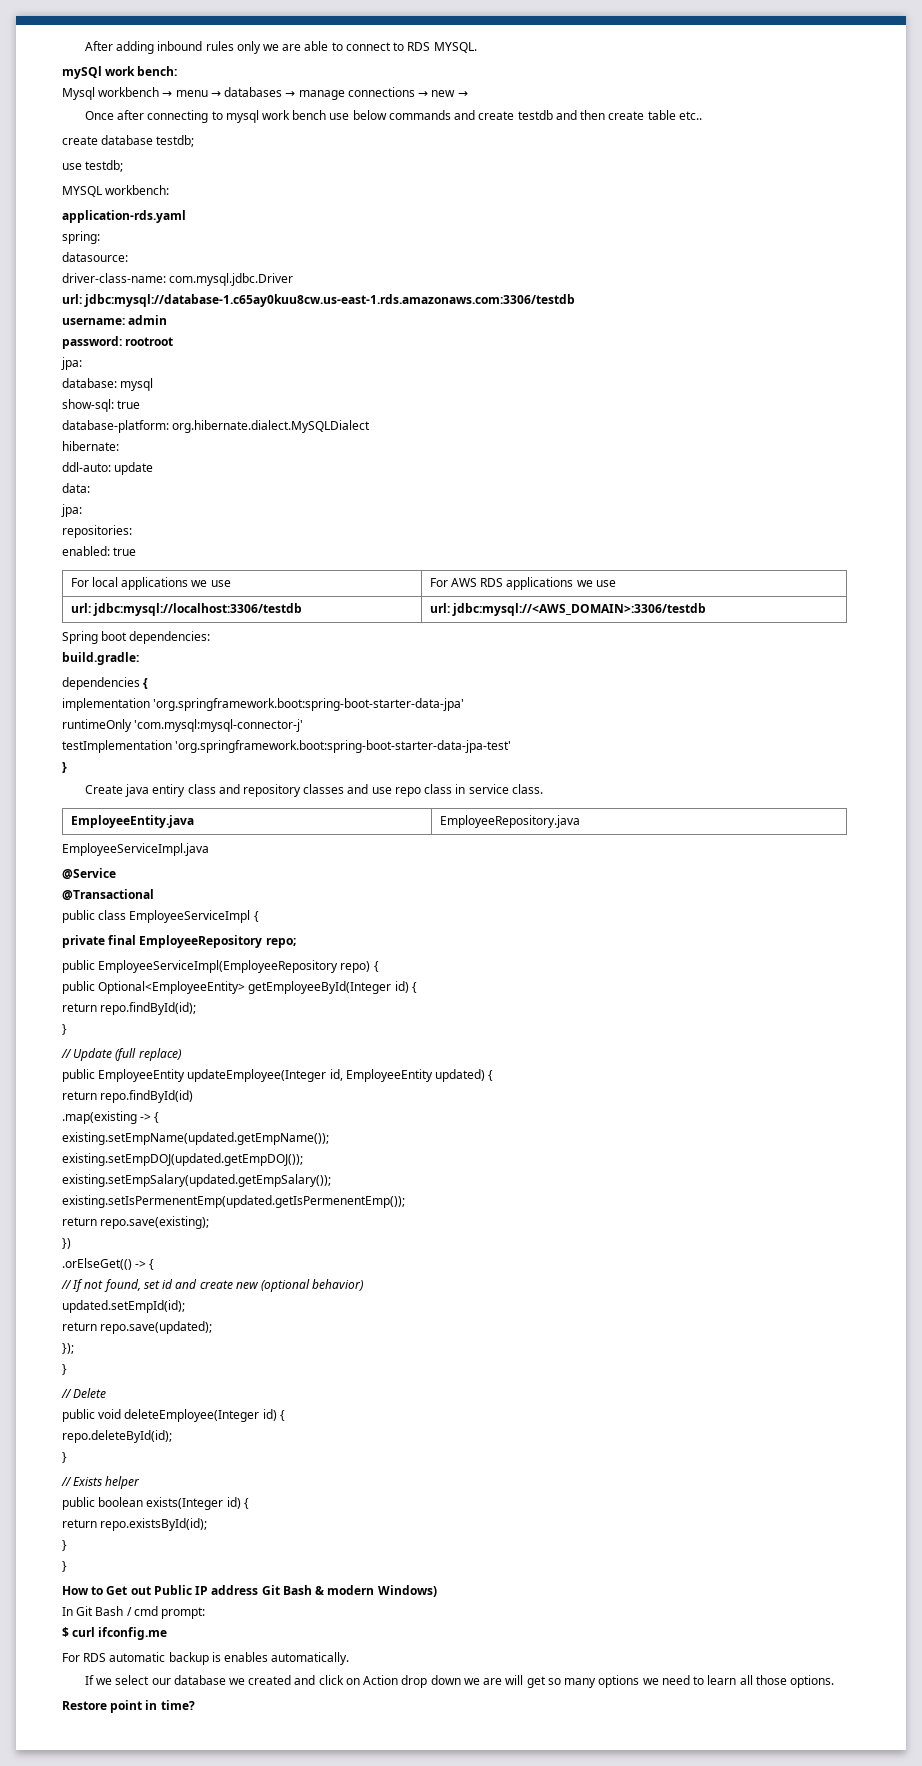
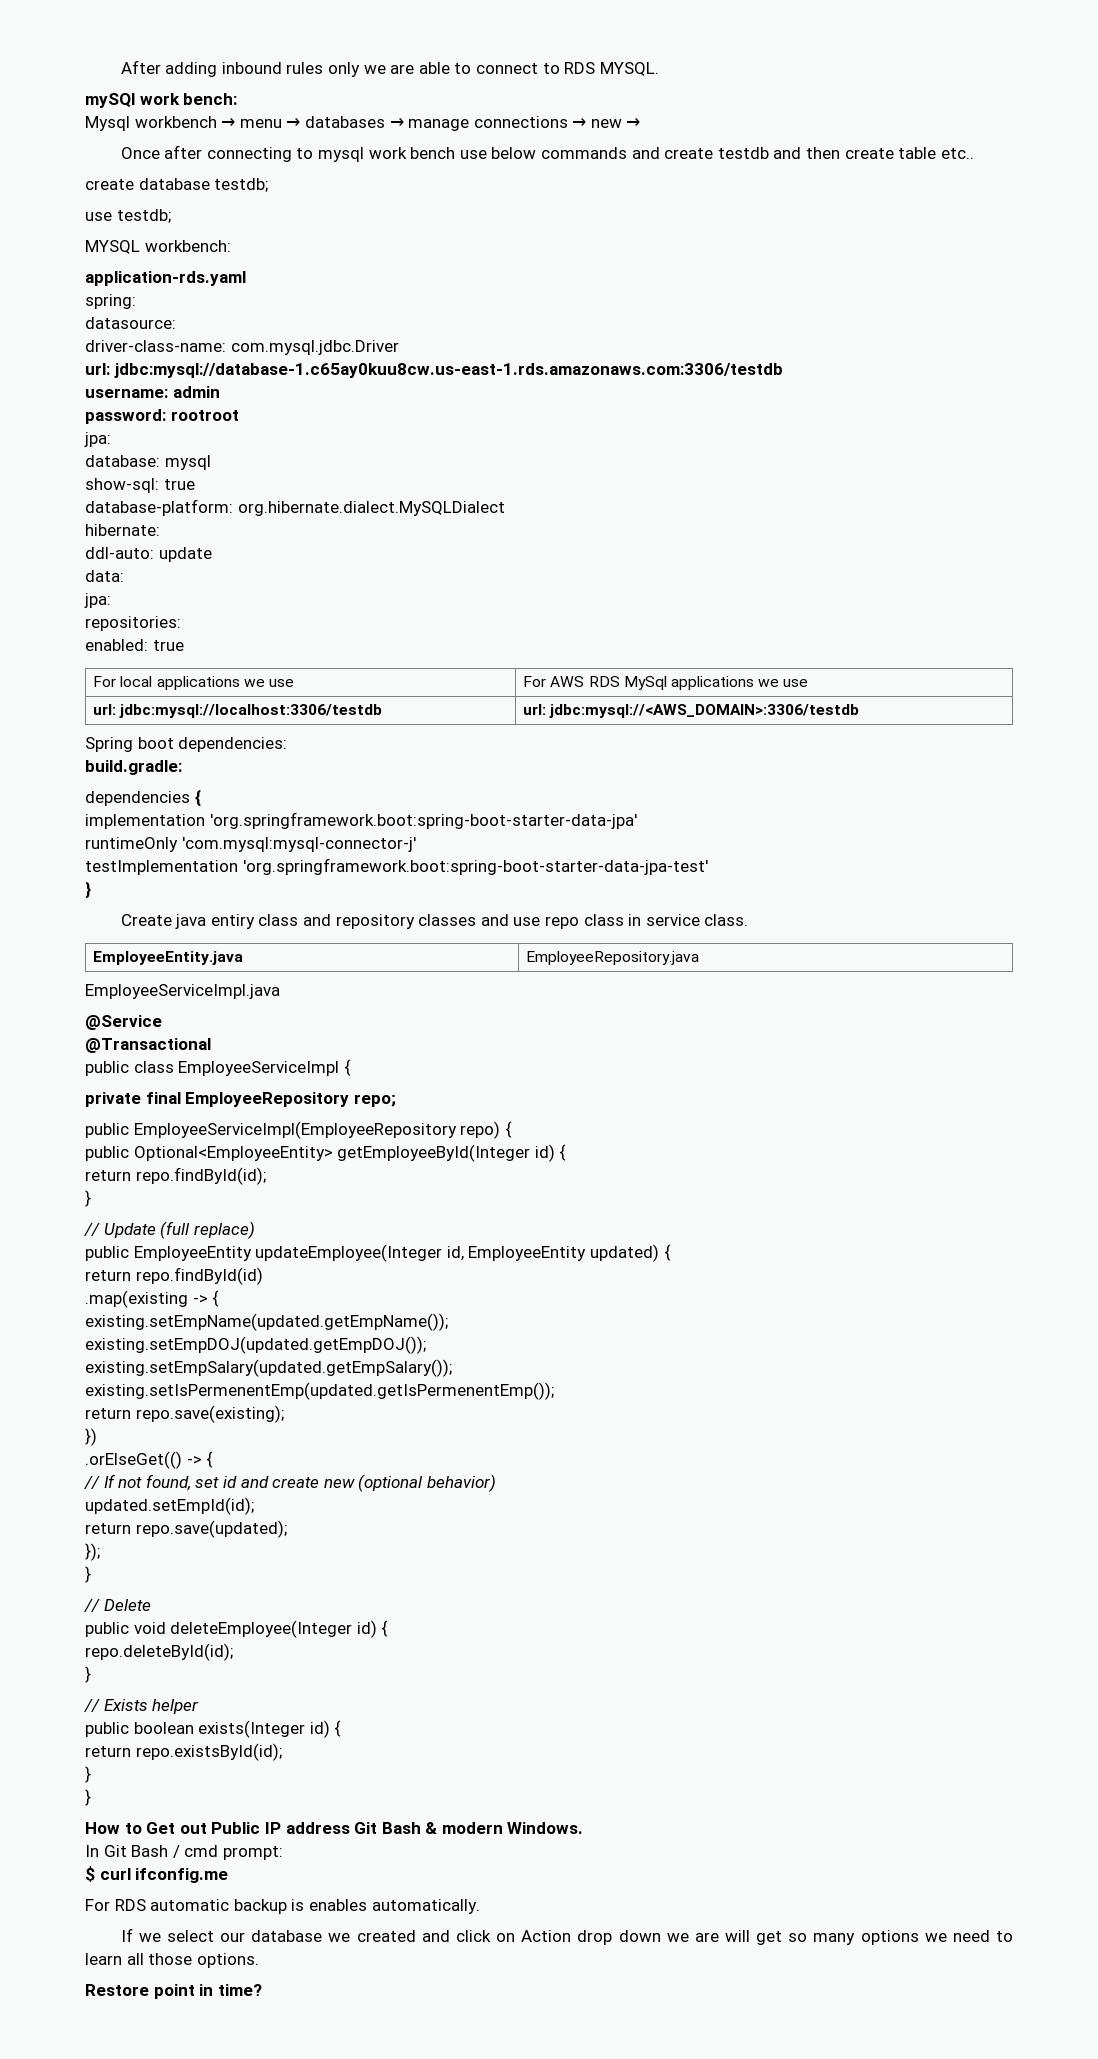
(504, 582) none -> [623,676,667,690] MySql
[377,1585,437,1597] Windows) -> [507,1822,584,1834] Windows.

